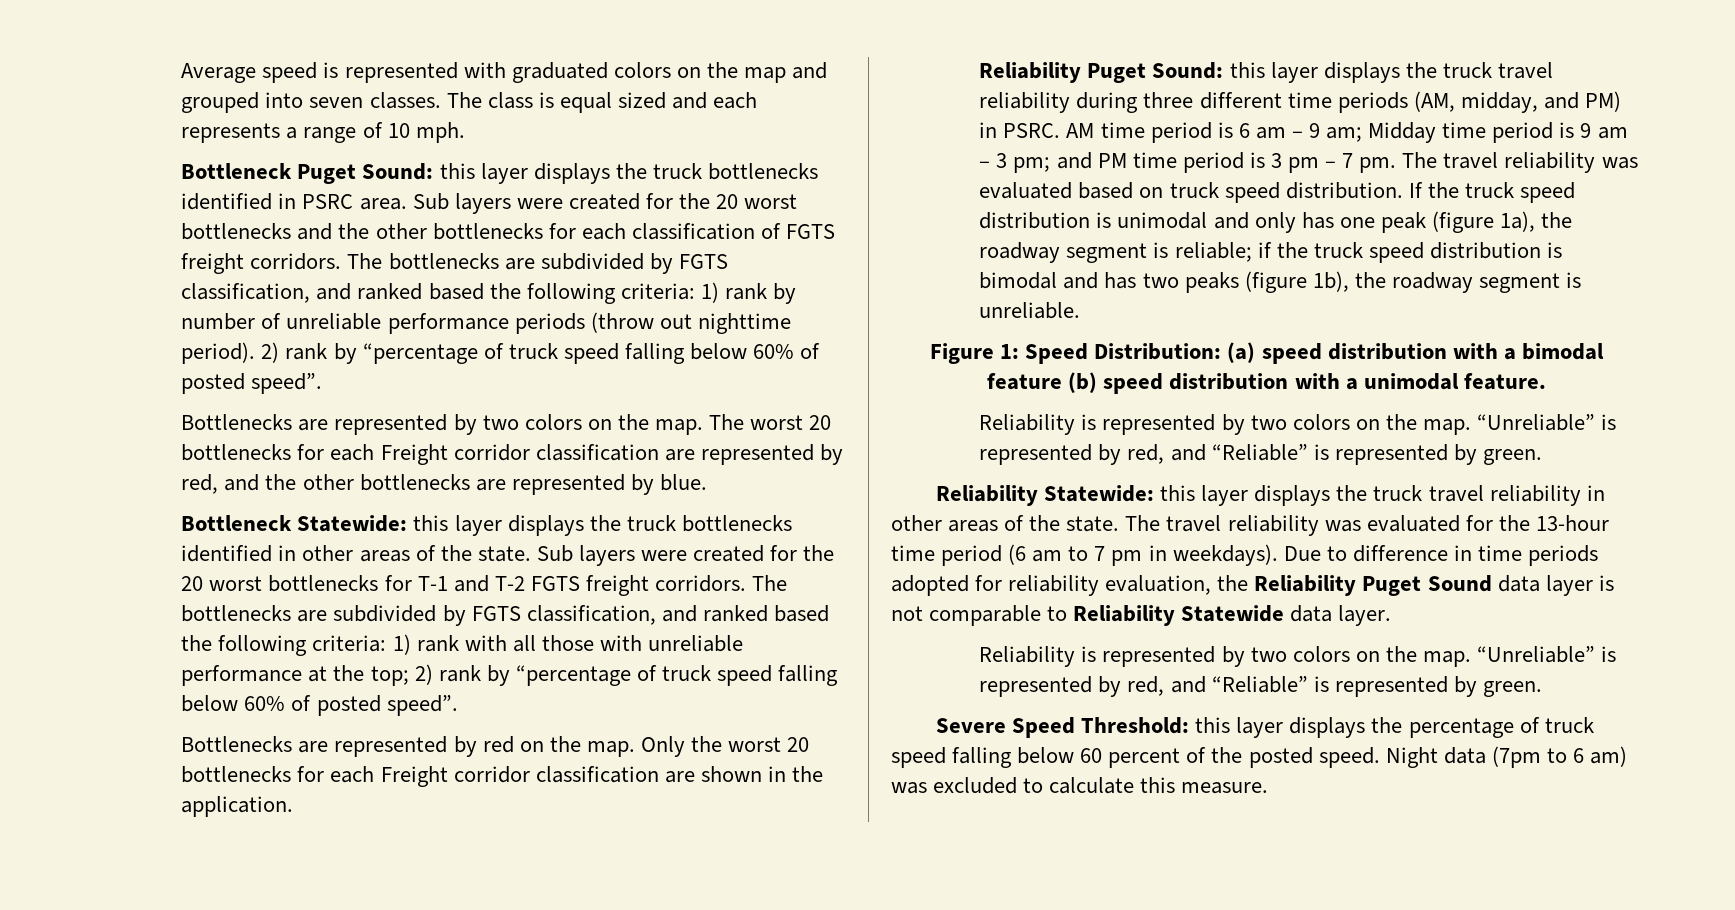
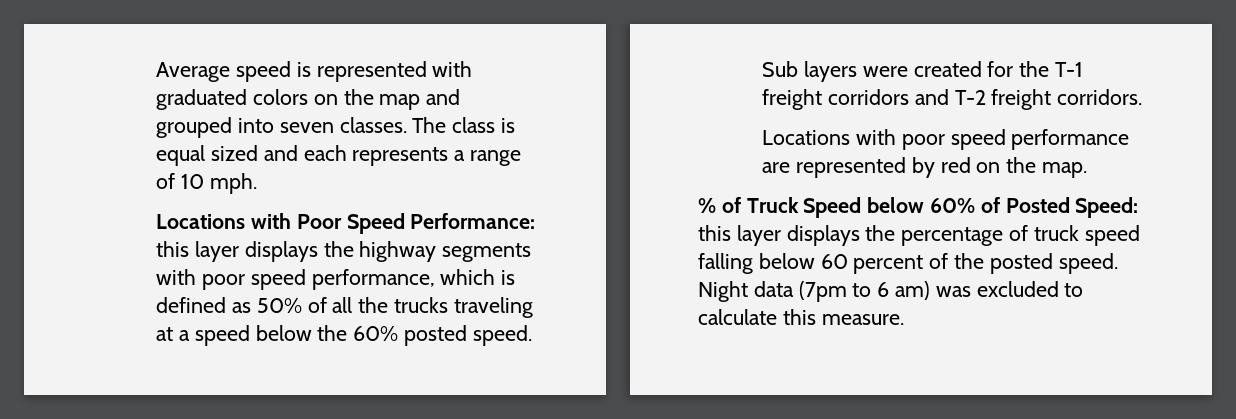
[181,163,818,184] [181,193,798,214] [181,223,835,240] [181,253,728,274] [181,282,796,304] [181,312,791,334] [181,342,821,364] [181,373,323,394] [181,414,832,435] [181,444,843,465] [181,474,707,495] [181,515,792,536] [181,545,835,566] [181,575,788,596] [181,605,829,626] [181,634,743,656] [181,664,839,686] [181,695,458,716] [181,736,293,752] Bottleneck Puget Sound: this layer displays the truck bottlenecks identified in PSRC area. Sub layers were created for the 20 worst bottlenecks and the other bottlenecks for each classification of FGTS freight corridors. The bottlenecks are subdivided by FGTS classification, and ranked based the following criteria: 1) rank by number of unreliable performance periods (throw out nighttime period). 2) rank by “percentage of truck speed falling below 60% of posted speed”. // Bottlenecks are represented by two colors on the map. The worst 20 bottlenecks for each Freight corridor classification are represented by red, and the other bottlenecks are represented by blue. // Bottleneck Statewide: this layer displays the truck bottlenecks identified in other areas of the state. Sub layers were created for the 20 worst bottlenecks for T-1 and T-2 FGTS freight corridors. The bottlenecks are subdivided by FGTS classification, and ranked based the following criteria: 1) rank with all those with unreliable performance at the top; 2) rank by “percentage of truck speed falling below 60% of posted speed”. // Bottlenecks -> [156,213,536,234] [156,241,532,262] [156,269,516,290] [156,297,533,318] [156,325,532,346] [762,61,1083,82] [762,89,1143,110] [762,129,1130,150] Locations with Poor Speed Performance: this layer displays the highway segments with poor speed performance, which is defined as 50% of all the trucks traveling at a speed below the 60% posted speed. Sub layers were created for the T-1 freight corridors and T-2 freight corridors. // Locations with poor speed performance
[640,736,810,757] [181,766,823,787] [181,796,294,817] [979,62,1553,83] [979,91,1621,113] [979,122,1628,143] [979,152,1638,173] [979,182,1575,203] [979,211,1573,233] [979,242,1562,263] [979,271,1582,293] [979,302,1081,319] [930,342,1604,364] [987,372,1546,394] [979,414,1617,435] [979,444,1542,465] [936,485,1605,506] [891,515,1609,536] [891,544,1599,566] [891,575,1614,596] [891,605,1392,626] [979,646,1617,667] [979,676,1542,697] [936,717,1190,738] Only the worst 20 bottlenecks for each Freight corridor classification are shown in the application. // Reliability Puget Sound: this layer displays the truck travel reliability during three different time periods (AM, midday, and PM) in PSRC. AM time period is 6 am – 9 am; Midday time period is 9 am – 3 pm; and PM time period is 3 pm – 7 pm. The travel reliability was evaluated based on truck speed distribution. If the truck speed distribution is unimodal and only has one peak (figure 1a), the roadway segment is reliable; if the truck speed distribution is bimodal and has two peaks (figure 1b), the roadway segment is unreliable. // Figure 1: Speed Distribution: (a) speed distribution with a bimodal feature (b) speed distribution with a unimodal feature. // Reliability is represented by two colors on the map. “Unreliable” is represented by red, and “Reliable” is represented by green. // Reliability Statewide: this layer displays the truck travel reliability in other areas of the state. The travel reliability was evaluated for the 13-hour time period (6 am to 7 pm in weekdays). Due to difference in time periods adopted for reliability evaluation, the Reliability Puget Sound data layer is not comparable to Reliability Statewide data layer. // Reliability is represented by two colors on the map. “Unreliable” is represented by red, and “Reliable” is represented by green. // Severe Speed Threshold: -> [698,197,1139,218] // % of Truck Speed below 60% of Posted Speed:

